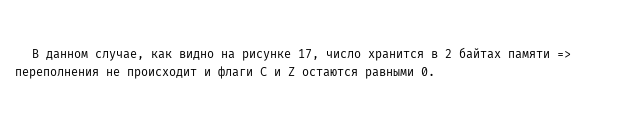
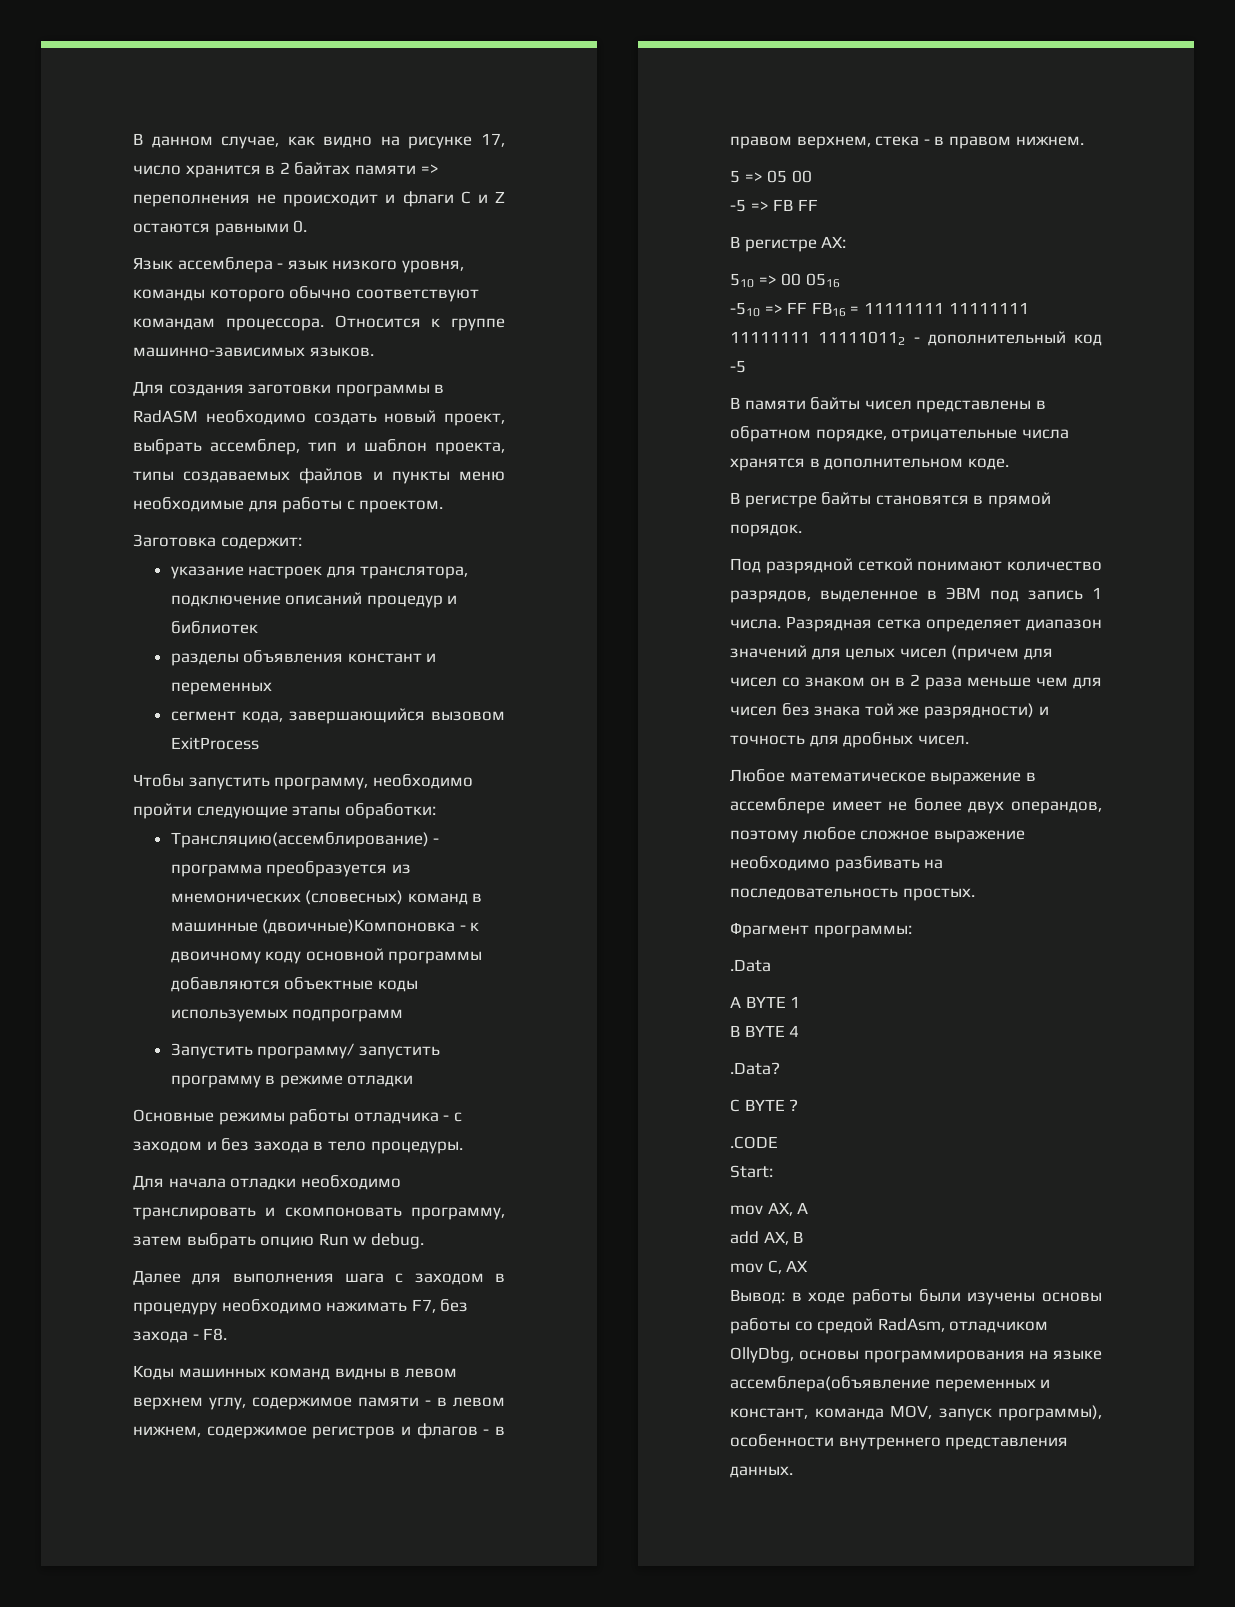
(435, 71) none -> [133,257,464,273] [133,286,479,302] [133,315,505,331] [133,347,374,357] [133,381,445,397] [133,410,505,426] [133,439,505,455] [133,468,505,484] [133,497,444,513] [133,534,302,550] [170,566,469,579] [170,592,458,608] [170,621,258,634] [170,650,437,666] [170,682,272,695] [170,708,505,724] [170,737,259,750] [133,774,473,790] [133,803,436,819] [170,832,440,848] [170,861,411,877] [170,890,483,905] [170,919,480,934] [170,948,483,964] [170,977,418,992] [170,1009,404,1022] [170,1043,440,1059] [170,1075,414,1088] [133,1109,462,1125] [133,1138,463,1154] [133,1175,401,1190] [133,1207,505,1220] [133,1233,424,1249] [133,1270,505,1285] [133,1299,469,1315] [133,1328,228,1343] [133,1365,457,1380] [133,1397,505,1410] [133,1423,506,1439] [730,136,1084,149] [730,170,812,183] [730,199,818,212] [730,236,847,252] [730,273,840,288] [730,302,1029,317] [730,331,1102,346] [730,360,746,373] [730,397,1046,413] [730,426,1069,442] [730,458,1009,471] [730,492,1051,508] [730,524,802,537] [730,558,1102,574] [730,587,1102,603] [730,616,1102,632] [730,645,1053,661] [730,674,1102,690] [730,703,1049,719] [730,732,969,748] [730,769,1036,785] [730,798,1102,814] [730,827,1025,843] [730,856,944,872] [730,888,975,901] [730,922,912,938] [730,959,771,972] [730,996,801,1008] [730,1025,800,1037] [730,1062,780,1075] [730,1099,799,1112] [730,1136,778,1149] [730,1165,773,1178] [730,1202,809,1216] [730,1231,804,1245] [730,1260,809,1274] [730,1289,1102,1305] [730,1318,1049,1334] [730,1347,1102,1363] [730,1376,1051,1392] [730,1405,1102,1421] [730,1434,1069,1450] [730,1466,793,1478] // Язык ассемблера - язык низкого уровня, команды которого обычно соответствуют командам процессора. Относится к группе машинно-зависимых языков. // Для создания заготовки программы в RadASM необходимо создать новый проект, выбрать ассемблер, тип и шаблон проекта, типы создаваемых файлов и пункты меню необходимые для работы с проектом. // Заготовка содержит: // указание настроек для транслятора, подключение описаний процедур и библиотек // разделы объявления констант и переменных // сегмент кода, завершающийся вызовом ExitProcess // Чтобы запустить программу, необходимо пройти следующие этапы обработки: // Трансляцию(ассемблирование) - программа преобразуется из мнемонических (словесных) команд в машинные (двоичные)Компоновка - к двоичному коду основной программы добавляются объектные коды используемых подпрограмм // Запустить программу/ запустить программу в режиме отладки // Основные режимы работы отладчика - с заходом и без захода в тело процедуры. // Для начала отладки необходимо транслировать и скомпоновать программу, затем выбрать опцию Run w debug. // Далее для выполнения шага с заходом в процедуру необходимо нажимать F7, без захода - F8. // Коды машинных команд видны в левом верхнем углу, содержимое памяти - в левом нижнем, содержимое регистров и флагов - в правом верхнем, стека - в правом нижнем. // 5 => 05 00 // -5 => FB FF // В регистре AX: // 510 => 00 0516 // -510 => FF FB16 = 11111111 11111111 11111111 111110112 - дополнительный код -5 // В памяти байты чисел представлены в обратном порядке, отрицательные числа хранятся в дополнительном коде. // В регистре байты становятся в прямой порядок. // Под разрядной сеткой понимают количество разрядов, выделенное в ЭВМ под запись 1 числа. Разрядная сетка определяет диапазон значений для целых чисел (причем для чисел со знаком он в 2 раза меньше чем для чисел без знака той же разрядности) и точность для дробных чисел. // Любое математическое выражение в ассемблере имеет не более двух операндов, поэтому любое сложное выражение необходимо разбивать на последовательность простых. // Фрагмент программы: // .Data // A BYTE 1 // B BYTE 4 // .Data? // C BYTE ? // .CODE // Start: // mov AX, A // add AX, B // mov C, AX // Вывод: в ходе работы были изучены основы работы со средой RadAsm, отладчиком OllyDbg, основы программирования на языке ассемблера(объявление переменных и констант, команда MOV, запуск программы), особенности внутреннего представления данных.

